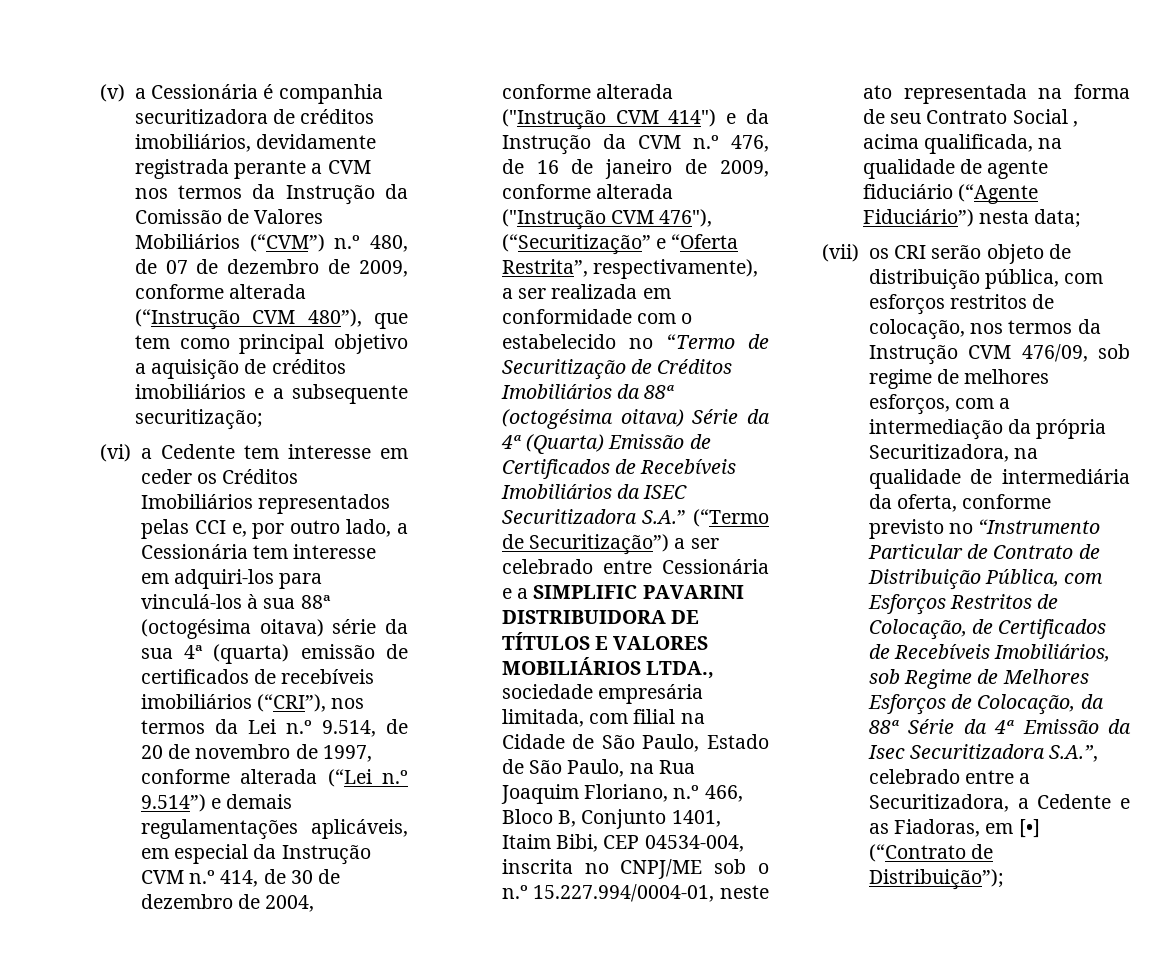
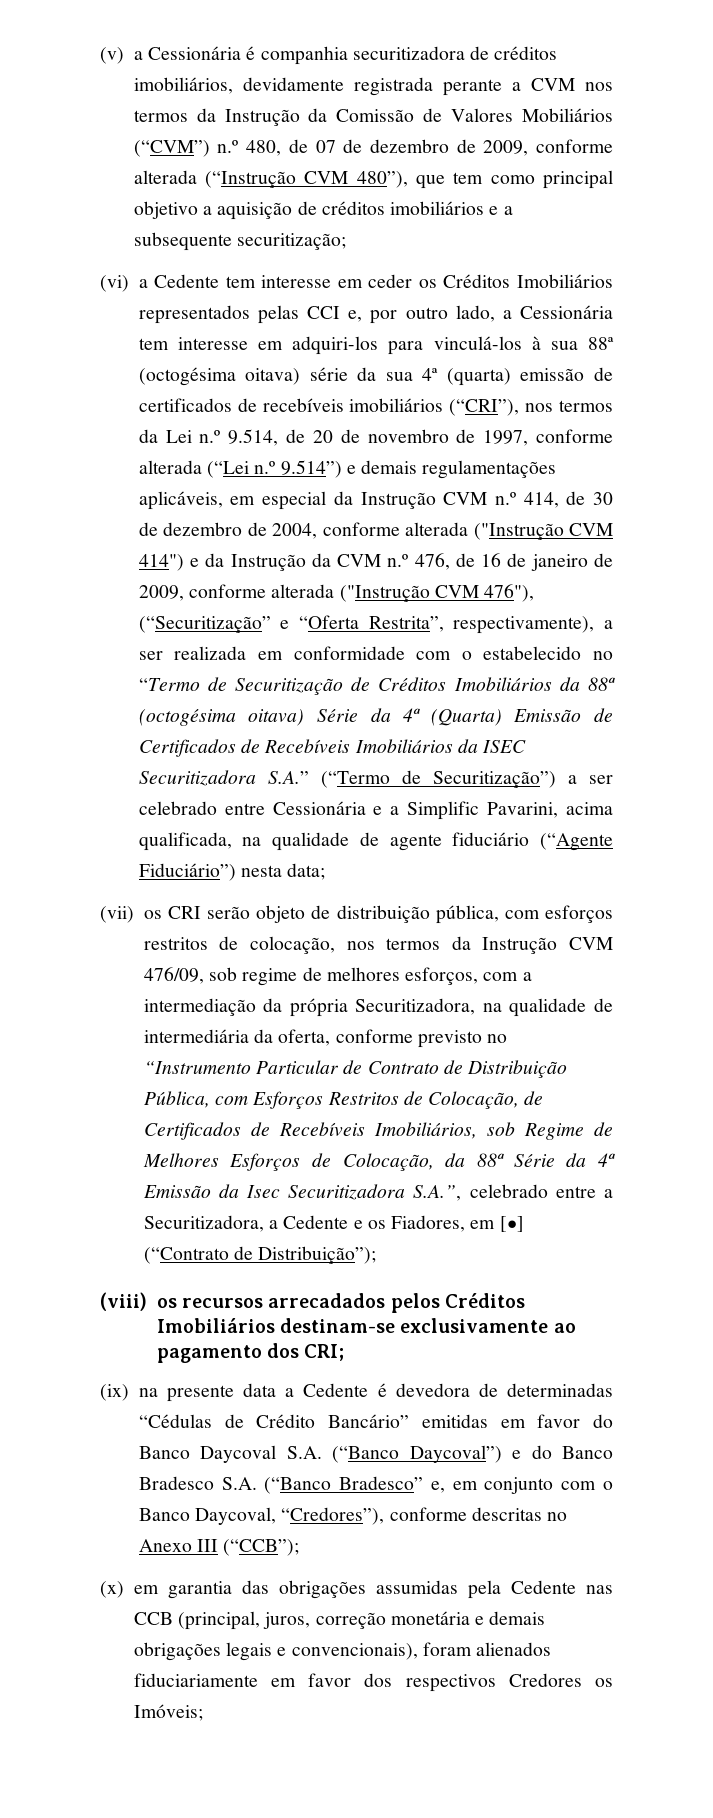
[533,585,744,599] [501,610,700,624] [501,632,709,650] [501,657,715,679] [501,684,704,704] [501,709,705,727] [501,734,769,752] [501,759,695,777] [500,784,743,804] [501,809,721,829] [501,834,744,852] [501,859,769,879] [501,884,769,902] [862,84,1130,104] [862,109,1078,127] SIMPLIFIC PAVARINI DISTRIBUIDORA DE TÍTULOS E VALORES MOBILIÁRIOS LTDA., sociedade empresária limitada, com filial na Cidade de São Paulo, Estado de São Paulo, na Rua Joaquim Floriano, n.º 466, Bloco B, Conjunto 1401, Itaim Bibi, CEP 04534-004, inscrita no CNPJ/ME sob o n.º 15.227.994/0004-01, neste ato representada na forma de seu Contrato Social , -> [407,801,559,820] Simplific Pavarini,
[868,819,981,837] as Fiadoras, -> [367,1215,466,1232] os Fiadores,
(1004, 879) none -> [100,1292,525,1313] [156,1318,576,1333] [156,1343,345,1363] [100,1383,613,1402] [138,1414,613,1428] [138,1445,613,1463] [138,1476,613,1494] [138,1507,568,1525] [138,1539,300,1556] [100,1580,613,1599] [133,1611,546,1630] [133,1642,552,1661] [133,1673,613,1692] [133,1704,203,1721] // (viii) os recursos arrecadados pelos Créditos Imobiliários destinam-se exclusivamente ao pagamento dos CRI; // (ix) na presente data a Cedente é devedora de determinadas “Cédulas de Crédito Bancário” emitidas em favor do Banco Daycoval S.A. (“Banco Daycoval”) e do Banco Bradesco S.A. (“Banco Bradesco” e, em conjunto com o Banco Daycoval, “Credores”), conforme descritas no Anexo III (“CCB”); // (x) em garantia das obrigações assumidas pela Cedente nas CCB (principal, juros, correção monetária e demais obrigações legais e convencionais), foram alienados fiduciariamente em favor dos respectivos Credores os Imóveis;

